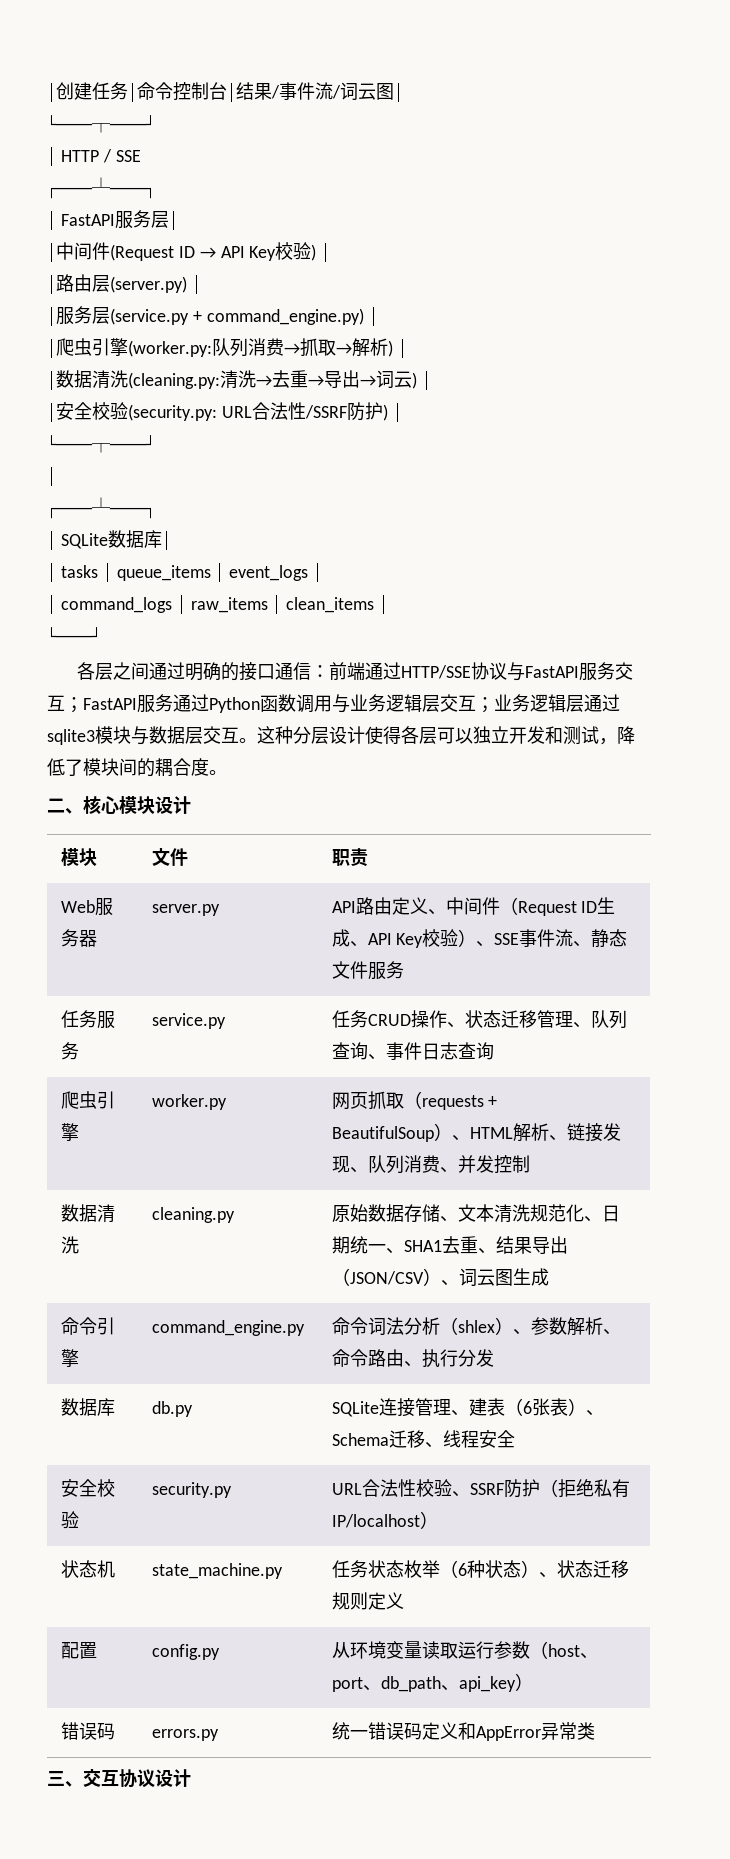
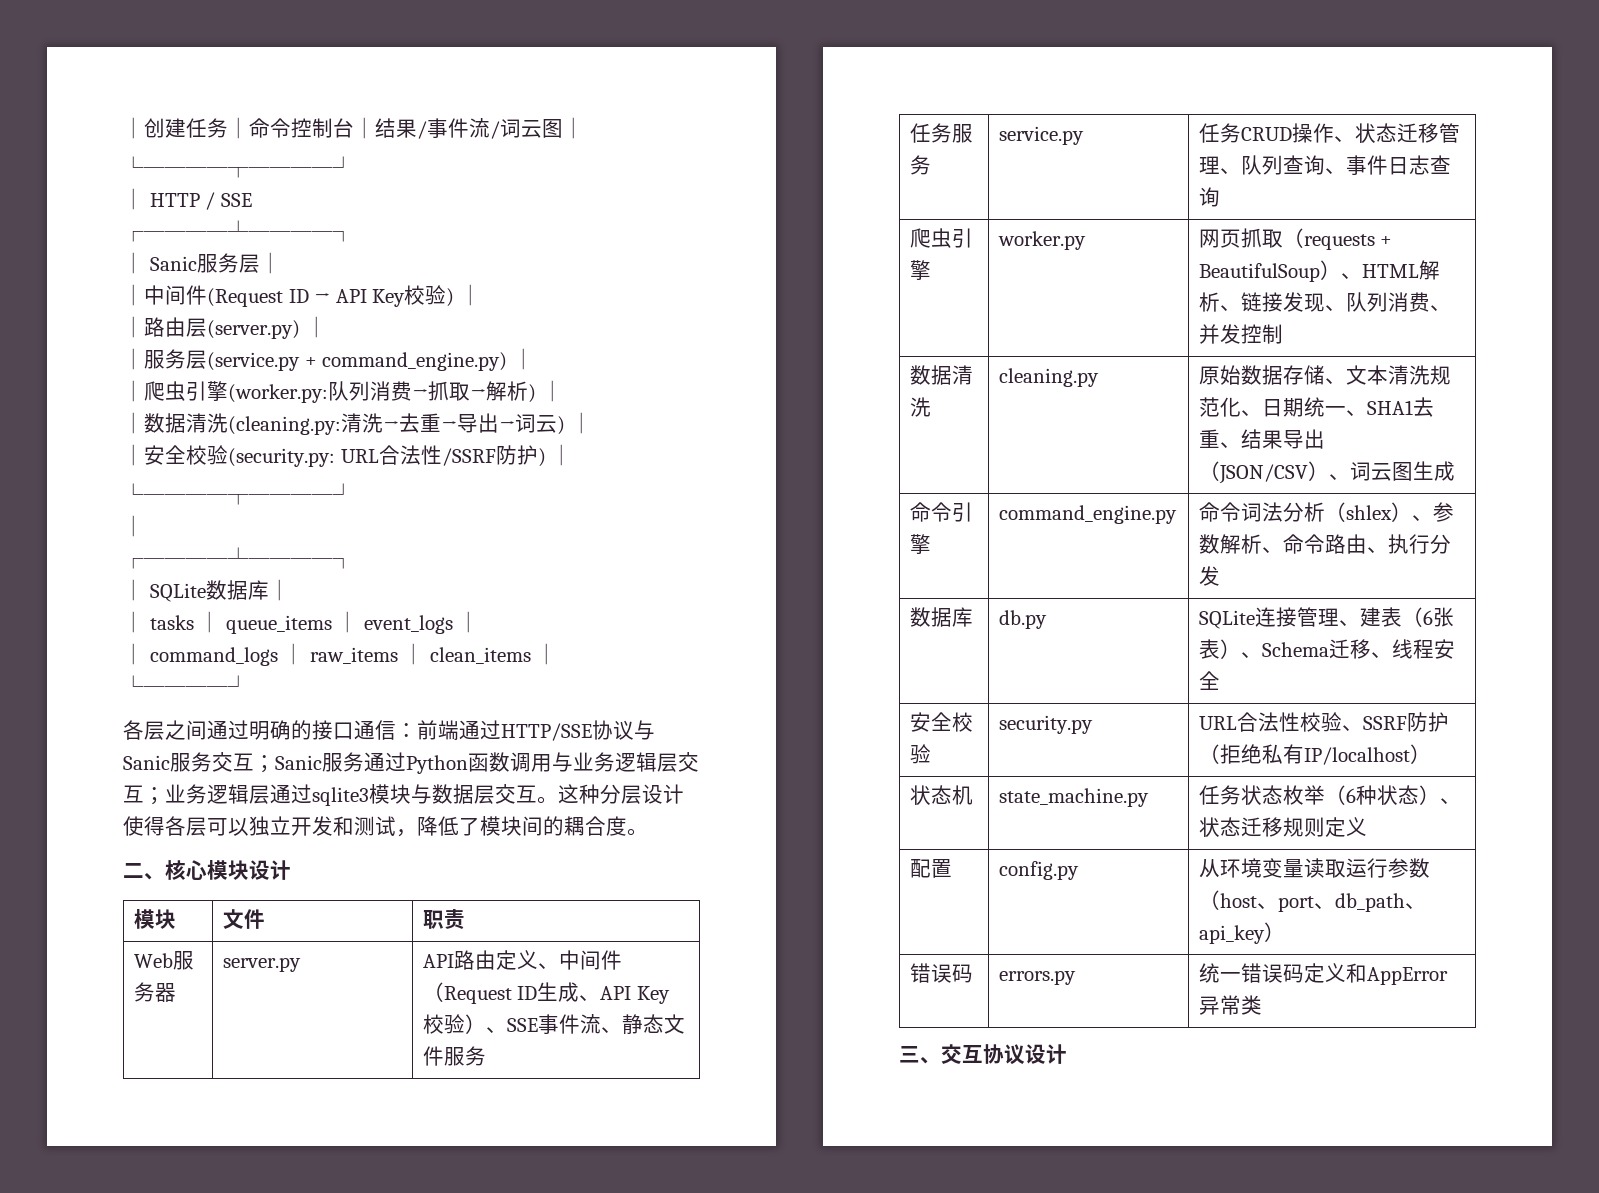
[60,214,115,226] FastAPI -> [149,256,197,271] Sanic
[525,666,580,678] FastAPI -> [123,755,170,770] Sanic
[83,698,137,710] FastAPI -> [275,755,322,770] Sanic

